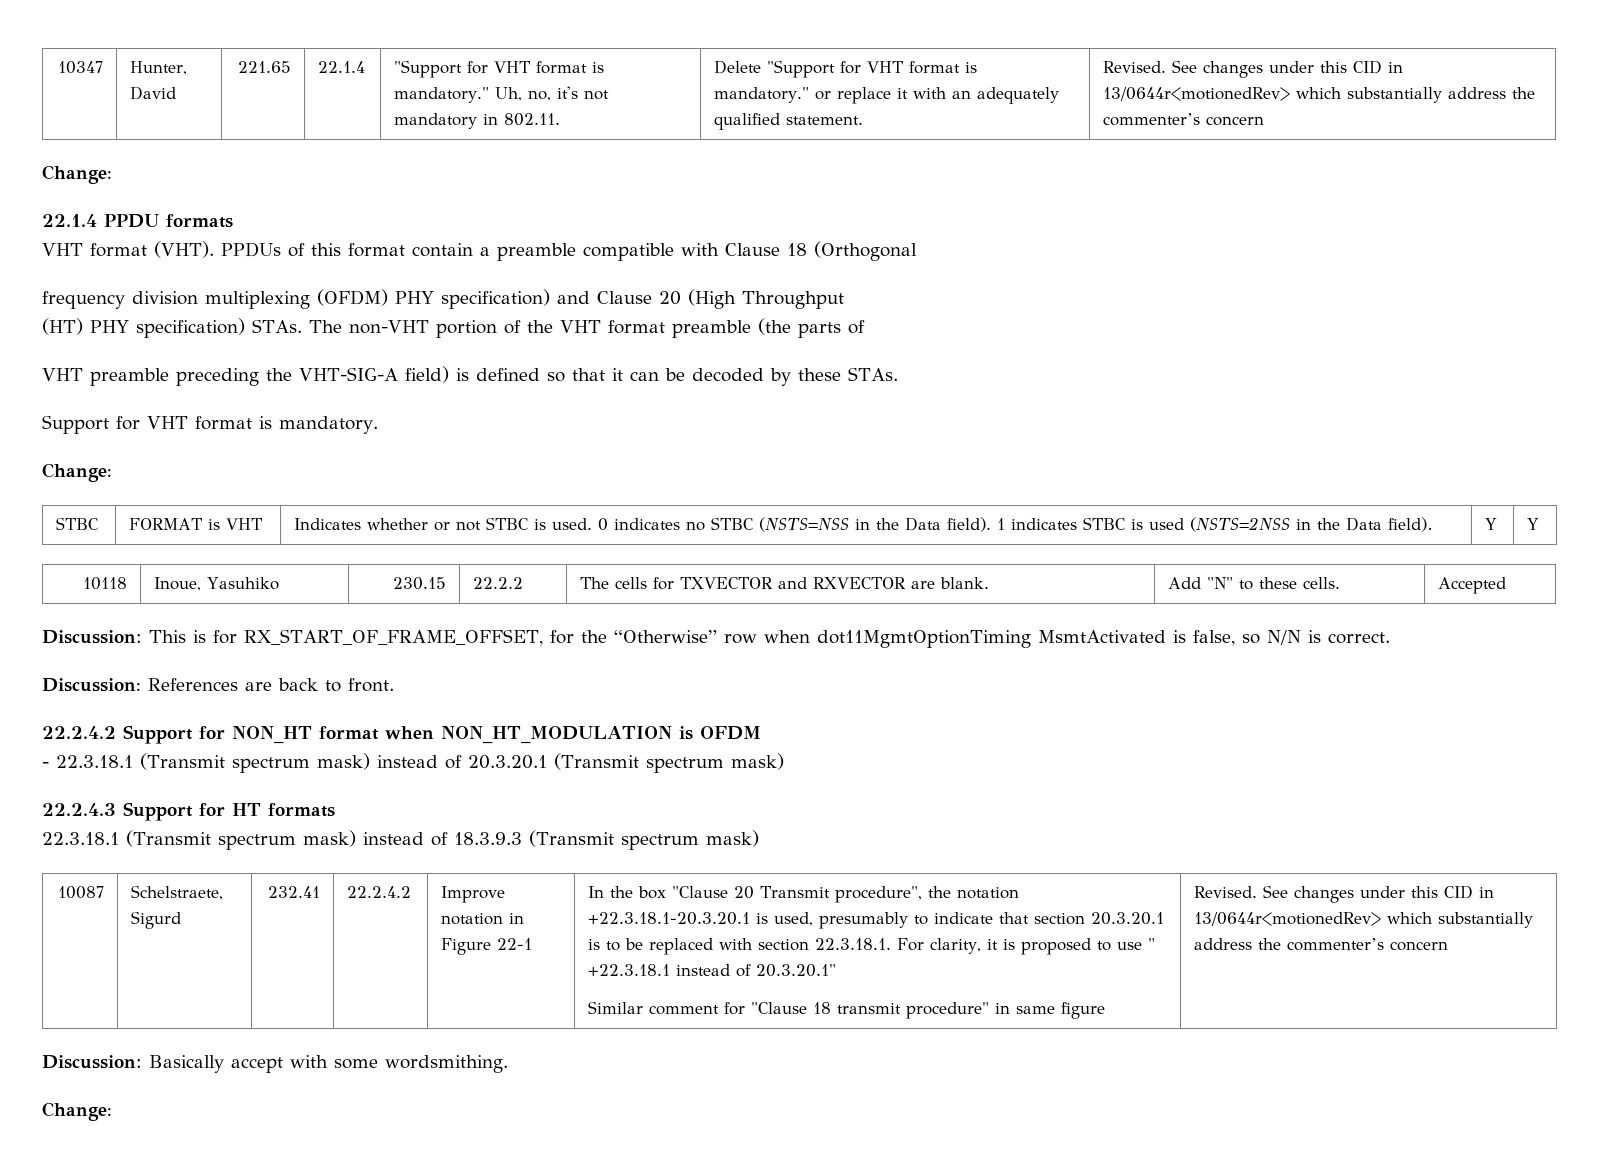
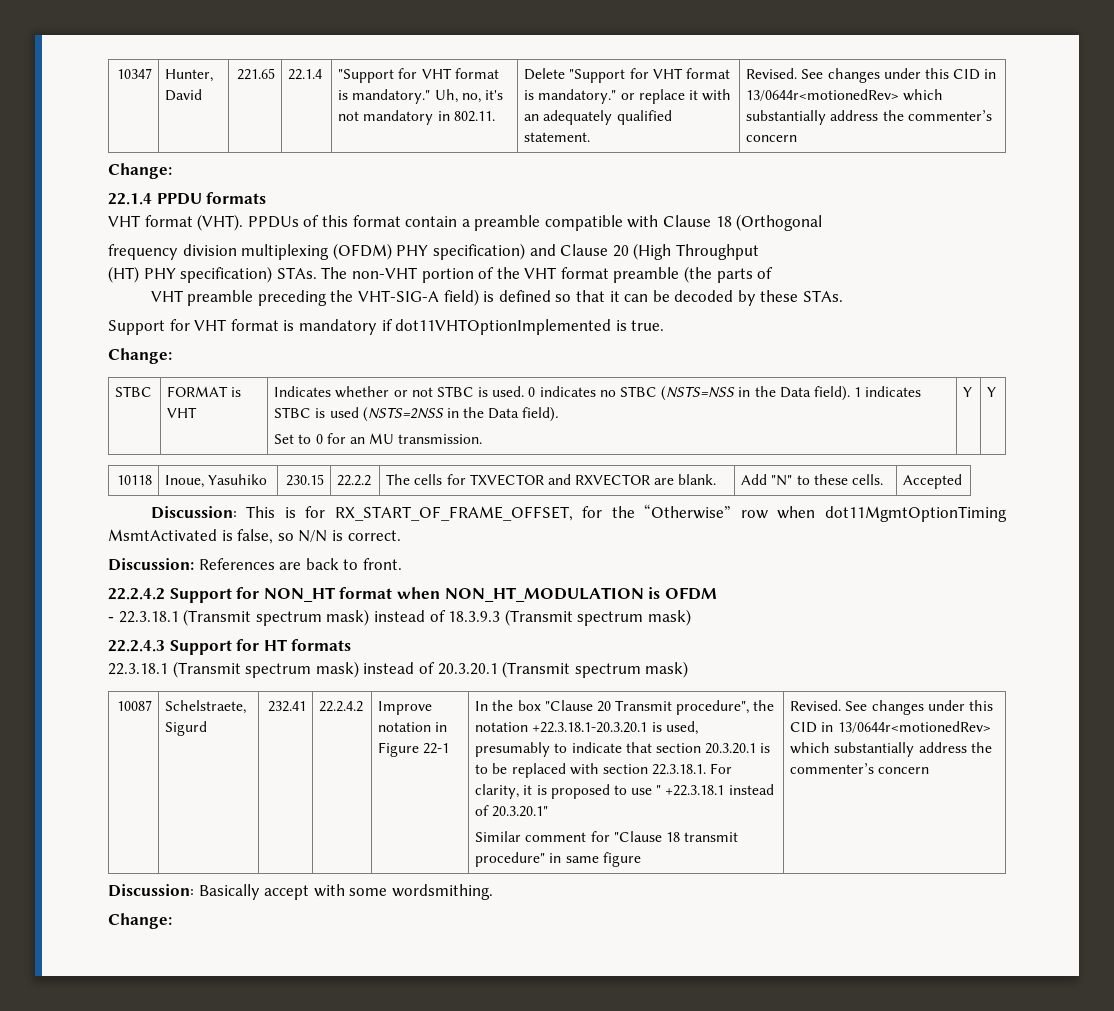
[279,416,378,434] mandatory. -> [298,319,665,335] mandatory if dot11VHTOptionImplemented is true.
(1434, 524) none -> [274,433,483,444] // Set to 0 for an MU transmission.
[467,755,547,769] 20.3.20.1 -> [448,611,501,622] 18.3.9.3
[453,832,522,845] 18.3.9.3 -> [437,663,498,675] 20.3.20.1

